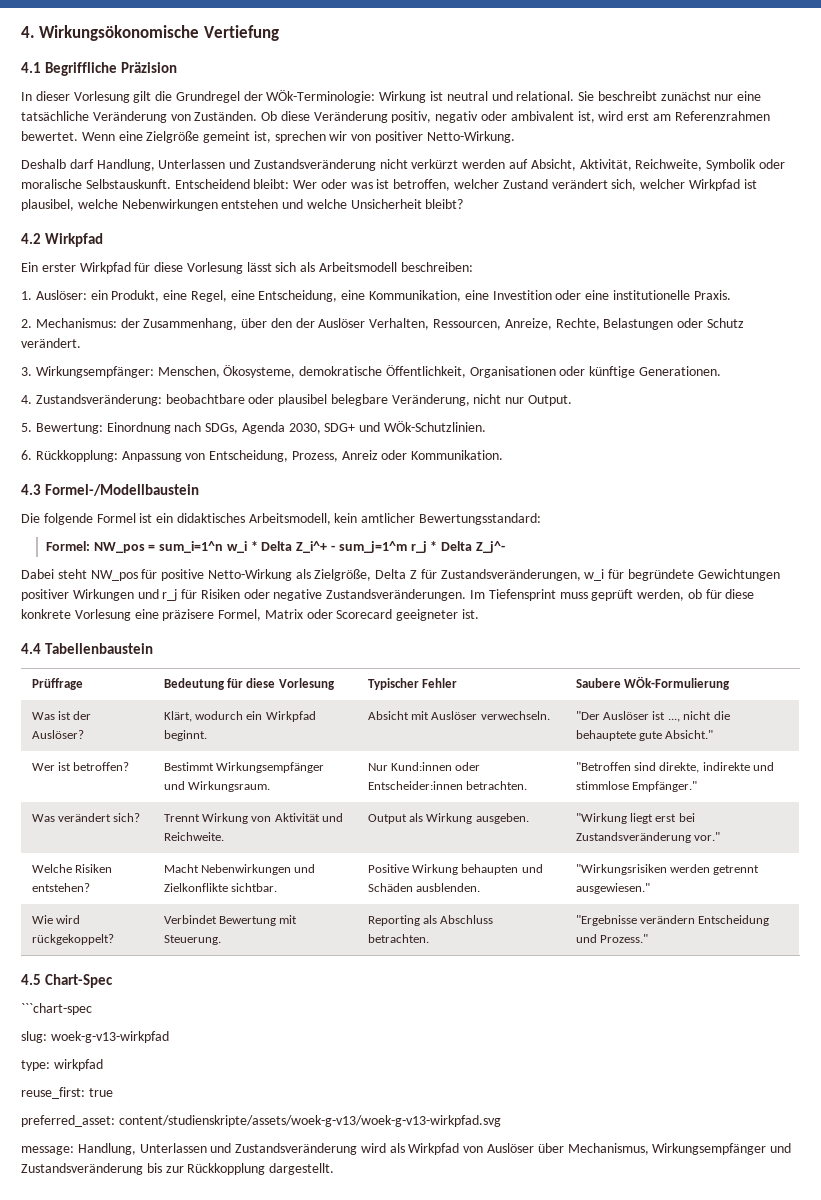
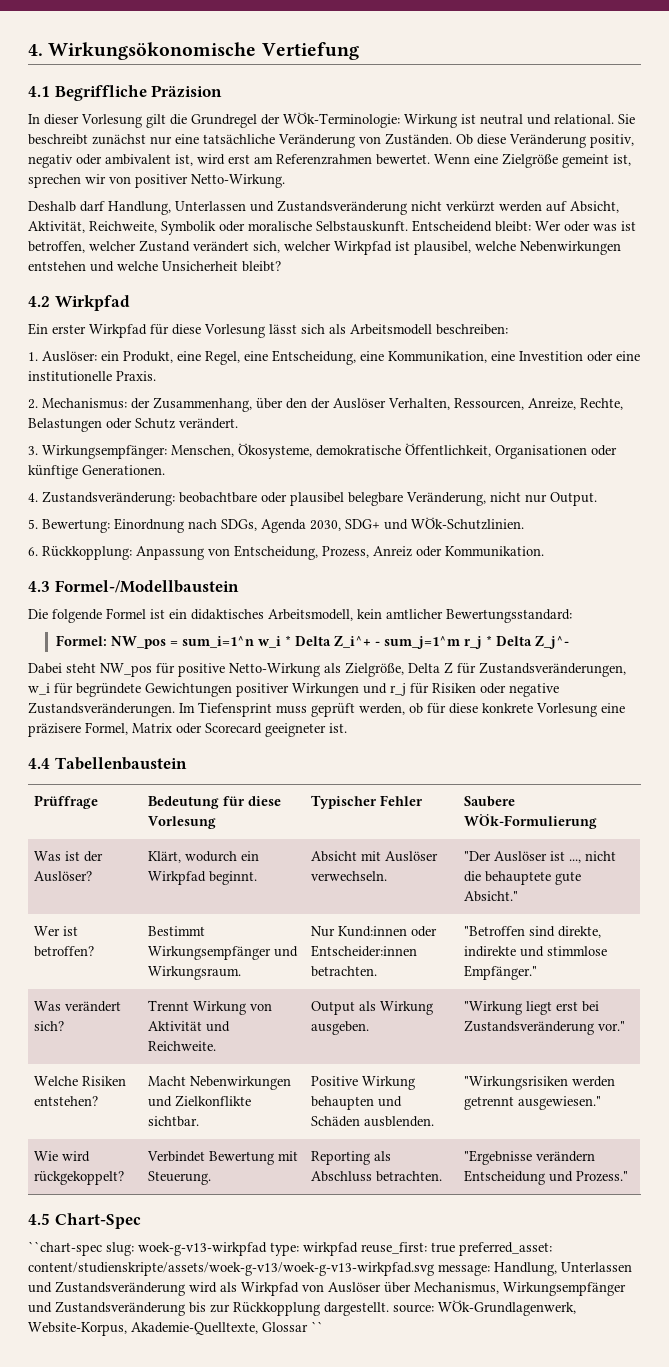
[21,1003,92,1015] ```chart-spec // -> [28,1241,102,1256] ``chart-spec
(169, 1037) // -> (267, 1249) none
(103, 1065) // -> (358, 1249) none
(113, 1092) // -> (455, 1247) none
(501, 1121) // -> (434, 1269) none
(335, 1169) none -> [393,1300,576,1316] [28,1321,323,1336] source: WÖk-Grundlagenwerk, Website-Korpus, Akademie-Quelltexte, Glossar ``

